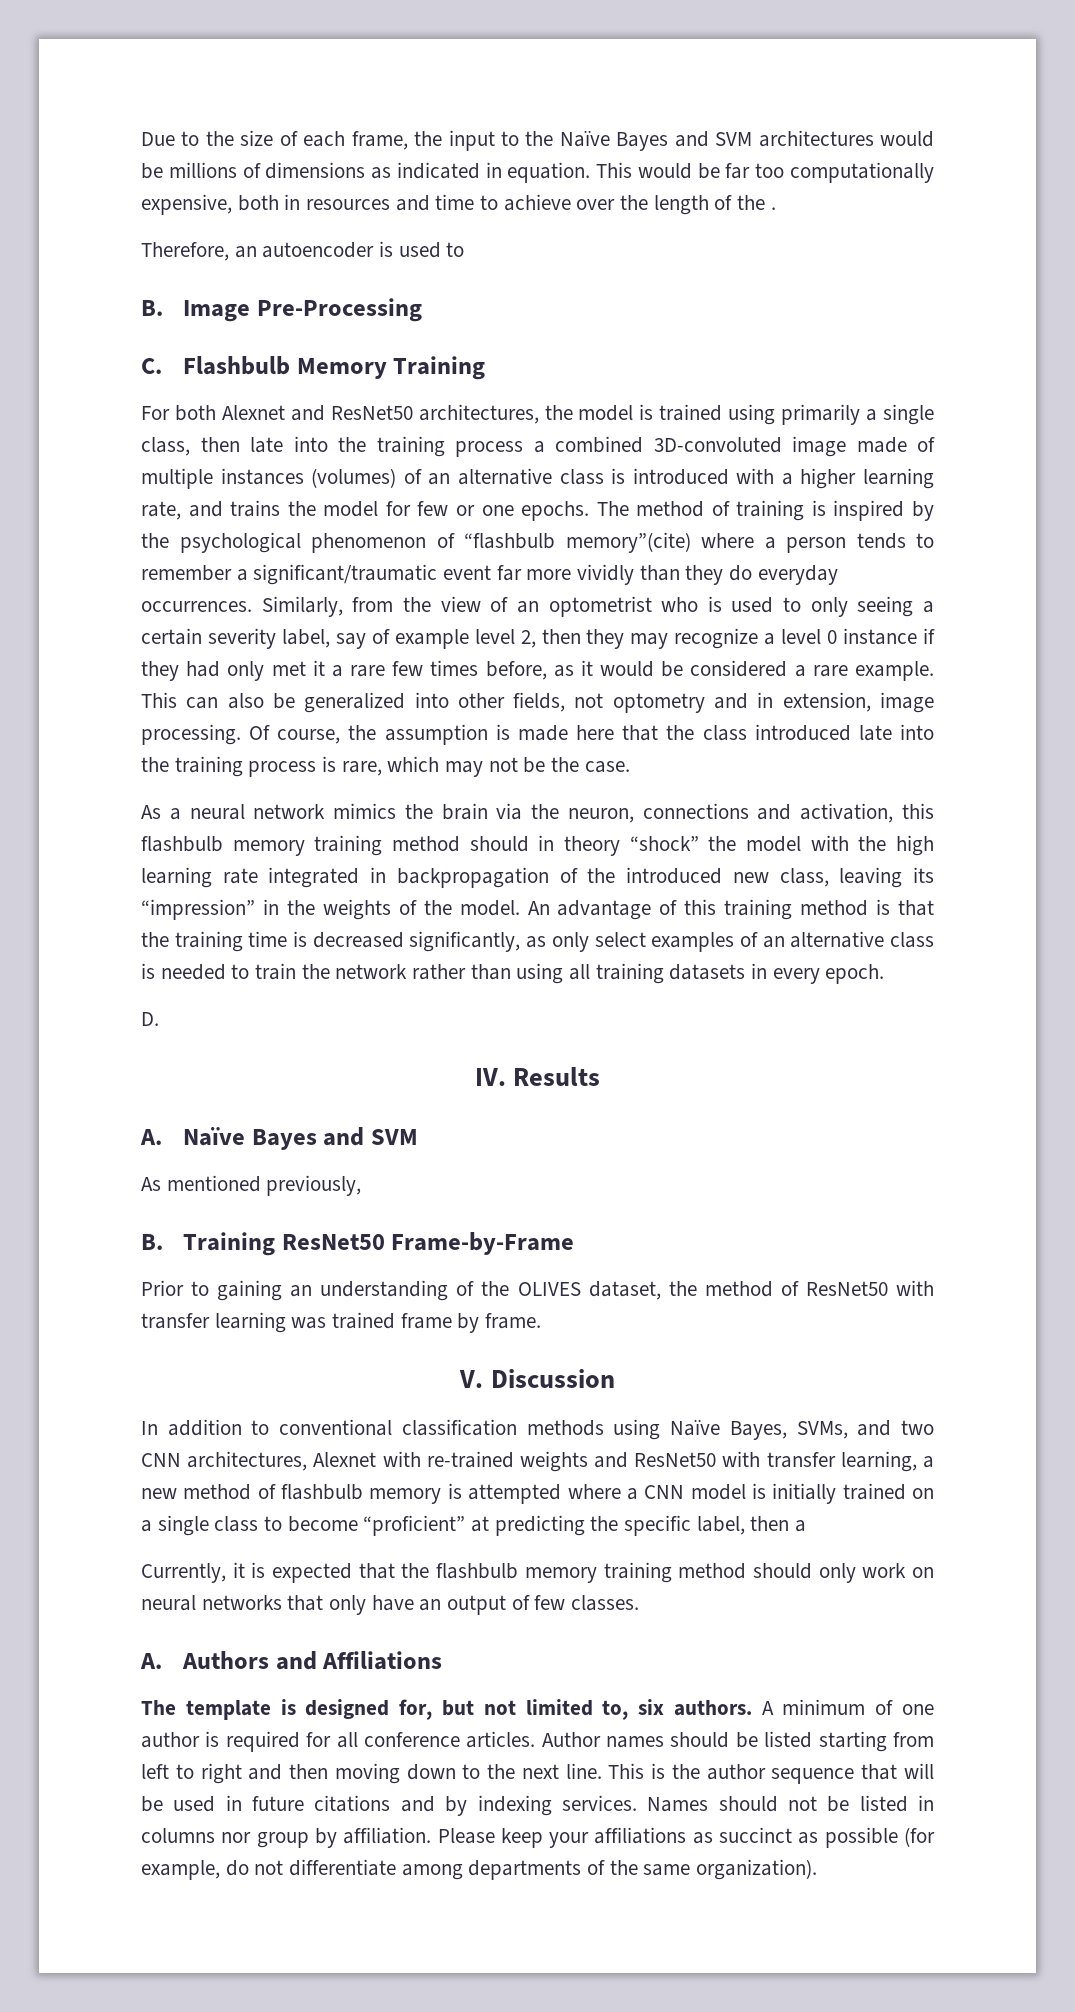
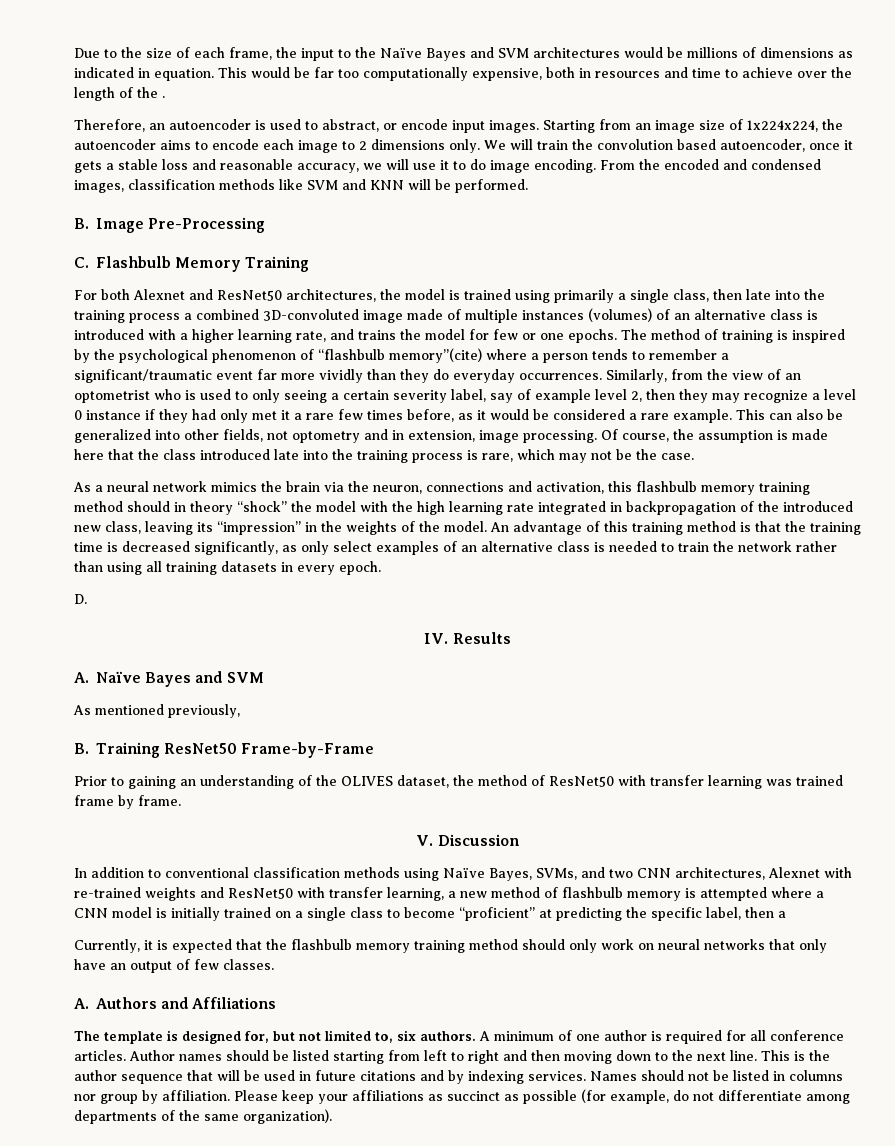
(465, 249) none -> [322,119,843,133] [74,139,853,153] [74,159,821,173] [74,179,528,193] abstract, or encode input images. Starting from an image size of 1x224x224, the autoencoder aims to encode each image to 2 dimensions only. We will train the convolution based autoencoder, once it gets a stable loss and reasonable accuracy, we will use it to do image encoding. From the encoded and condensed images, classification methods like SVM and KNN will be performed.

